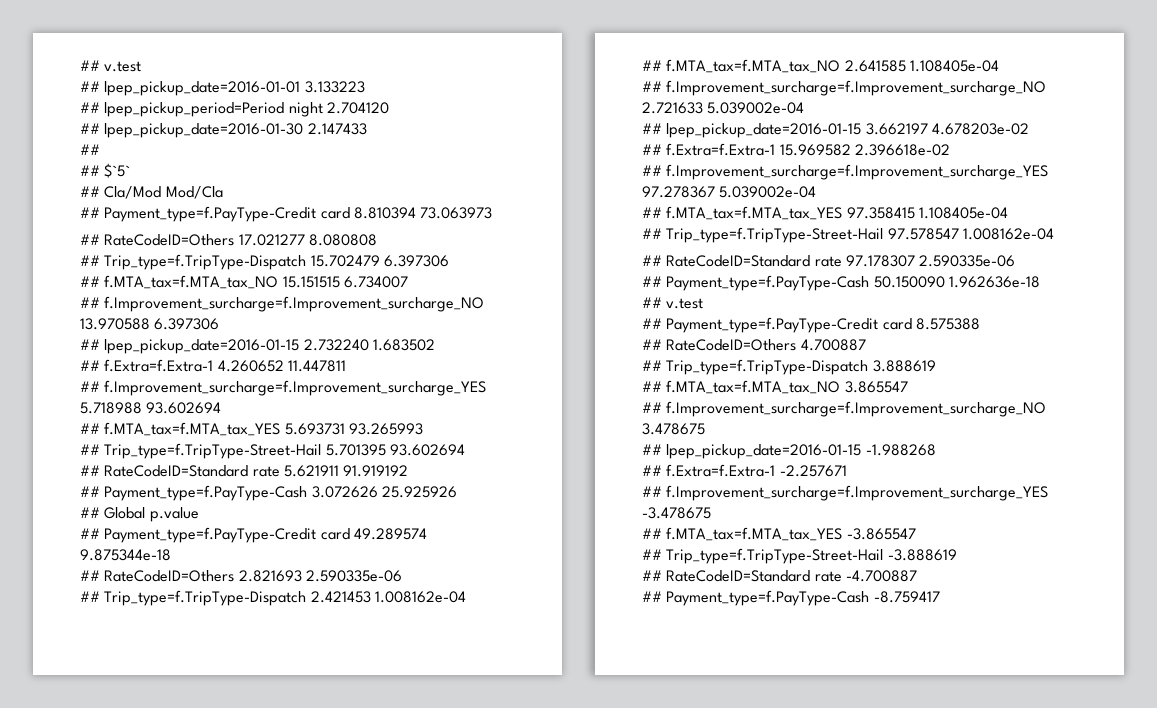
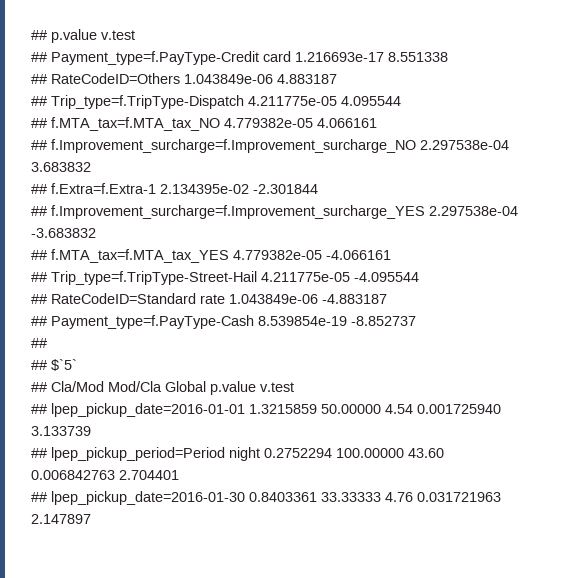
[80,60,142,72] [80,81,365,96] [80,102,389,117] [80,123,367,138] ## v.test // ## lpep_pickup_date=2016-01-01 3.133223 // ## lpep_pickup_period=Period night 2.704120 // ## lpep_pickup_date=2016-01-30 2.147433 -> [31,29,135,43] [31,51,448,65] [31,73,337,84] [31,95,401,109] [31,117,377,131] [31,139,509,153] [31,162,91,172] [31,183,318,194] [31,205,518,219] [31,228,96,238] [31,249,391,263] [31,271,419,285] [31,293,387,304] [31,315,416,329] ## p.value v.test // ## Payment_type=f.PayType-Credit card 1.216693e-17 8.551338 // ## RateCodeID=Others 1.043849e-06 4.883187 // ## Trip_type=f.TripType-Dispatch 4.211775e-05 4.095544 // ## f.MTA_tax=f.MTA_tax_NO 4.779382e-05 4.066161 // ## f.Improvement_surcharge=f.Improvement_surcharge_NO 2.297538e-04 3.683832 // ## f.Extra=f.Extra-1 2.134395e-02 -2.301844 // ## f.Improvement_surcharge=f.Improvement_surcharge_YES 2.297538e-04 -3.683832 // ## f.MTA_tax=f.MTA_tax_YES 4.779382e-05 -4.066161 // ## Trip_type=f.TripType-Street-Hail 4.211775e-05 -4.095544 // ## RateCodeID=Standard rate 1.043849e-06 -4.883187 // ## Payment_type=f.PayType-Cash 8.539854e-19 -8.852737
[80,206,493,222] [80,234,377,246] [80,254,449,270] [80,275,408,289] [80,296,485,312] [80,318,220,330] [80,339,435,354] [80,359,346,372] [80,380,487,396] [80,402,222,414] [80,422,423,436] [80,443,465,459] [80,465,409,477] [80,485,457,501] [80,507,199,522] [80,527,427,543] [80,549,171,561] [80,570,402,582] [80,590,466,606] [642,59,999,73] [642,80,1047,96] [642,102,805,114] [642,123,1029,138] [642,143,950,156] [642,164,1049,180] [642,186,817,198] [642,206,1008,220] [642,227,1054,243] [642,255,1016,267] [642,275,1040,291] [642,297,704,309] [642,317,980,333] [642,339,866,351] [642,359,936,375] [642,380,908,394] [642,401,1047,417] [642,423,705,435] [642,444,936,459] [642,464,847,477] [642,485,1049,501] [642,507,711,519] [642,527,916,541] [642,548,957,564] [642,570,917,582] [642,590,940,606] // ## Payment_type=f.PayType-Credit card 8.810394 73.063973 // ## RateCodeID=Others 17.021277 8.080808 // ## Trip_type=f.TripType-Dispatch 15.702479 6.397306 // ## f.MTA_tax=f.MTA_tax_NO 15.151515 6.734007 // ## f.Improvement_surcharge=f.Improvement_surcharge_NO 13.970588 6.397306 // ## lpep_pickup_date=2016-01-15 2.732240 1.683502 // ## f.Extra=f.Extra-1 4.260652 11.447811 // ## f.Improvement_surcharge=f.Improvement_surcharge_YES 5.718988 93.602694 // ## f.MTA_tax=f.MTA_tax_YES 5.693731 93.265993 // ## Trip_type=f.TripType-Street-Hail 5.701395 93.602694 // ## RateCodeID=Standard rate 5.621911 91.919192 // ## Payment_type=f.PayType-Cash 3.072626 25.925926 // ## Global p.value // ## Payment_type=f.PayType-Credit card 49.289574 9.875344e-18 // ## RateCodeID=Others 2.821693 2.590335e-06 // ## Trip_type=f.TripType-Dispatch 2.421453 1.008162e-04 // ## f.MTA_tax=f.MTA_tax_NO 2.641585 1.108405e-04 // ## f.Improvement_surcharge=f.Improvement_surcharge_NO 2.721633 5.039002e-04 // ## lpep_pickup_date=2016-01-15 3.662197 4.678203e-02 // ## f.Extra=f.Extra-1 15.969582 2.396618e-02 // ## f.Improvement_surcharge=f.Improvement_surcharge_YES 97.278367 5.039002e-04 // ## f.MTA_tax=f.MTA_tax_YES 97.358415 1.108405e-04 // ## Trip_type=f.TripType-Street-Hail 97.578547 1.008162e-04 // ## RateCodeID=Standard rate 97.178307 2.590335e-06 // ## Payment_type=f.PayType-Cash 50.150090 1.962636e-18 // ## v.test // ## Payment_type=f.PayType-Credit card 8.575388 // ## RateCodeID=Others 4.700887 // ## Trip_type=f.TripType-Dispatch 3.888619 // ## f.MTA_tax=f.MTA_tax_NO 3.865547 // ## f.Improvement_surcharge=f.Improvement_surcharge_NO 3.478675 // ## lpep_pickup_date=2016-01-15 -1.988268 // ## f.Extra=f.Extra-1 -2.257671 // ## f.Improvement_surcharge=f.Improvement_surcharge_YES -3.478675 // ## f.MTA_tax=f.MTA_tax_YES -3.865547 // ## Trip_type=f.TripType-Street-Hail -3.888619 // ## RateCodeID=Standard rate -4.700887 // ## Payment_type=f.PayType-Cash -8.759417 -> [165,381,294,395] [31,403,501,417] [31,426,91,436] [31,447,444,461] [31,470,179,480] [31,491,501,505] [31,514,91,524] Global p.value v.test // ## lpep_pickup_date=2016-01-01 1.3215859 50.00000 4.54 0.001725940 3.133739 // ## lpep_pickup_period=Period night 0.2752294 100.00000 43.60 0.006842763 2.704401 // ## lpep_pickup_date=2016-01-30 0.8403361 33.33333 4.76 0.031721963 2.147897

